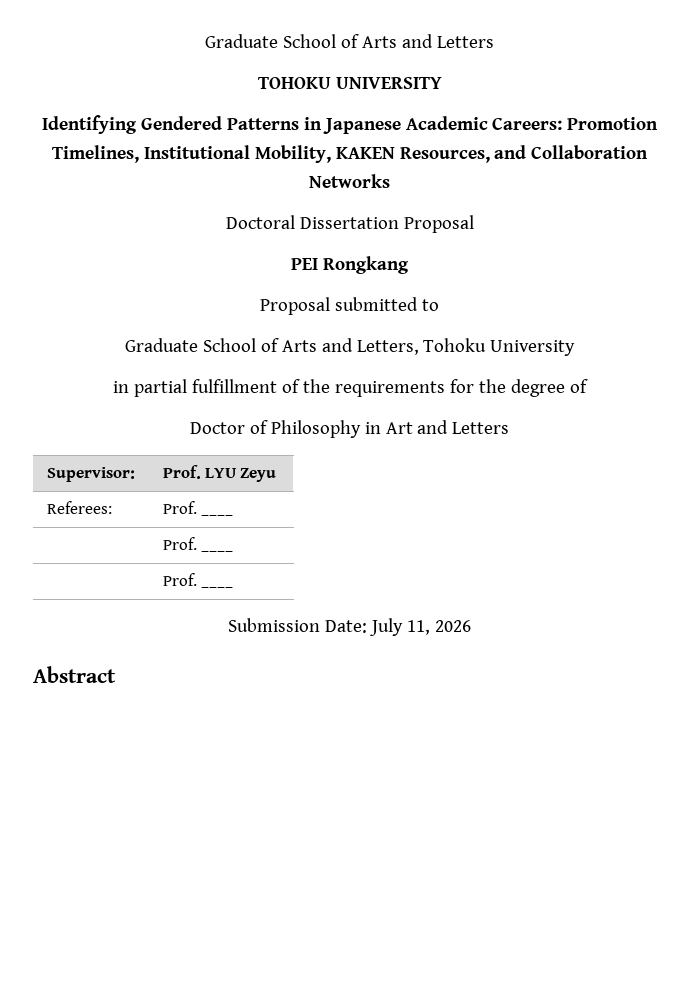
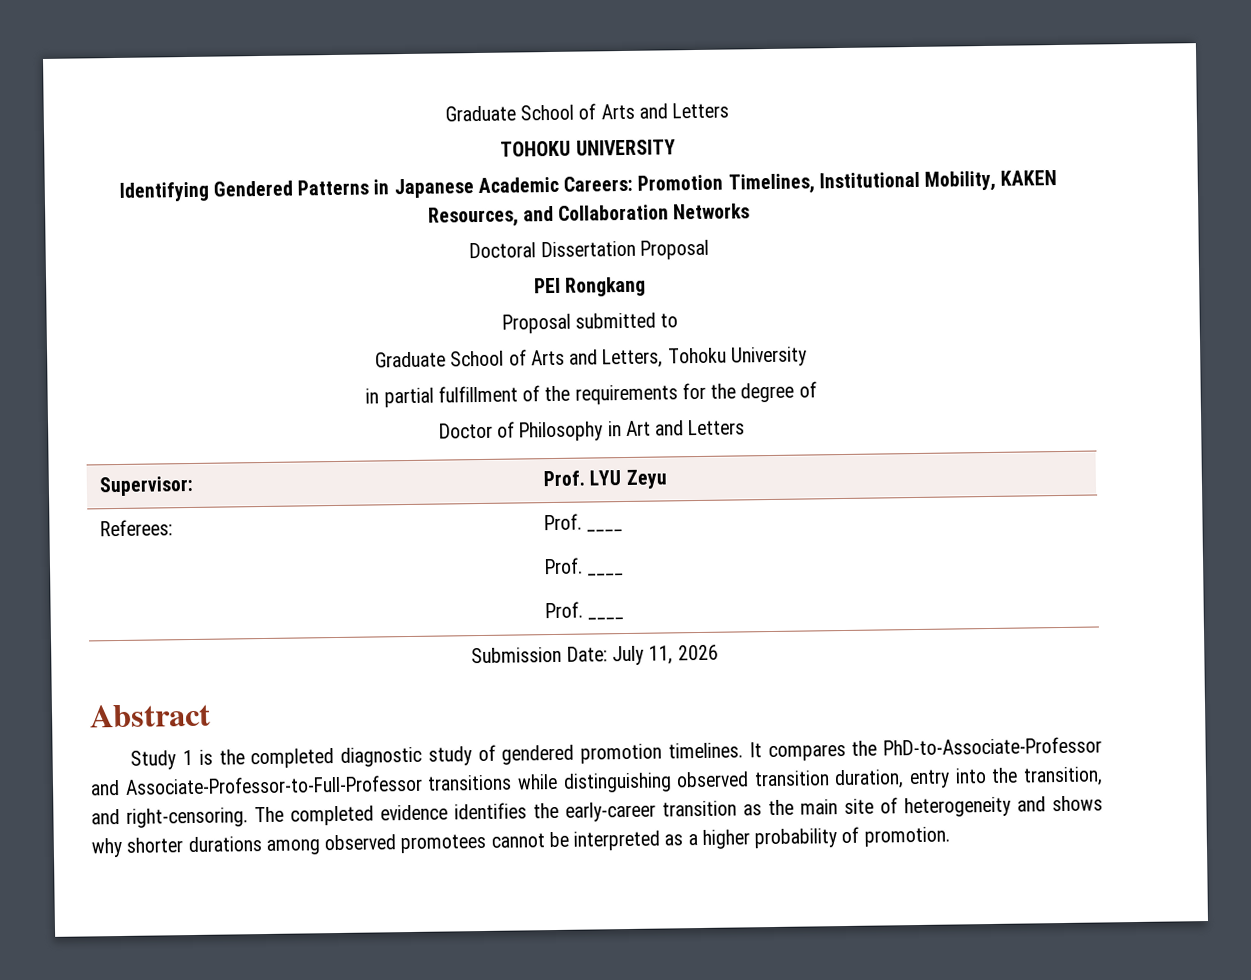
(116, 674) none -> [130,736,1102,770] [90,766,1103,796] [91,795,1103,828] [91,826,950,858] // Study 1 is the completed diagnostic study of gendered promotion timelines. It compares the PhD-to-Associate-Professor and Associate-Professor-to-Full-Professor transitions while distinguishing observed transition duration, entry into the transition, and right-censoring. The completed evidence identifies the early-career transition as the main site of heterogeneity and shows why shorter durations among observed promotees cannot be interpreted as a higher probability of promotion.

